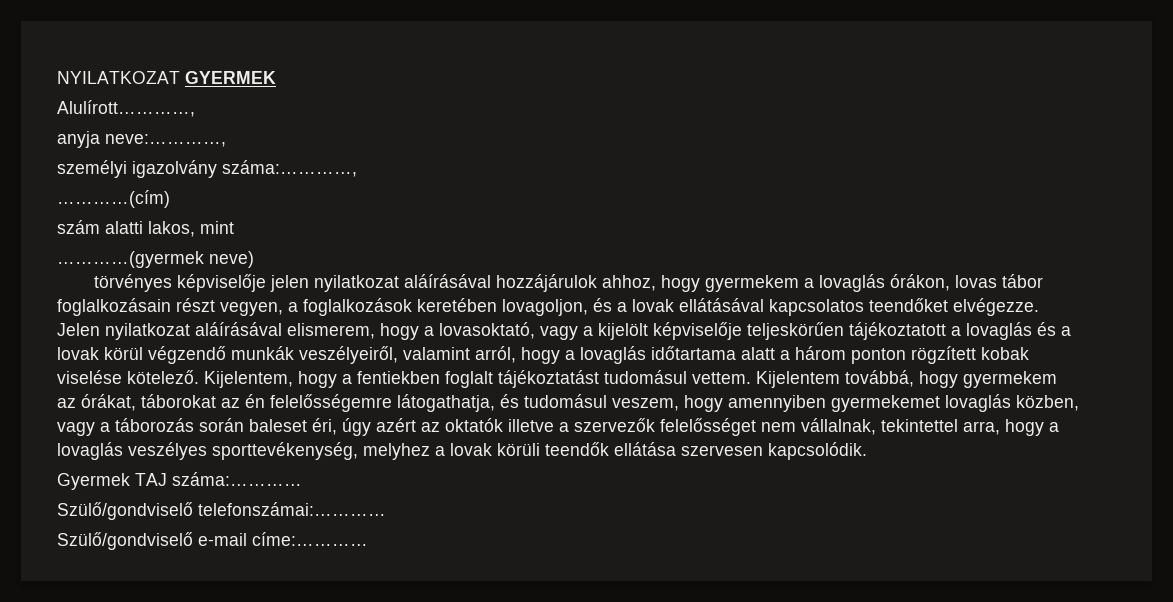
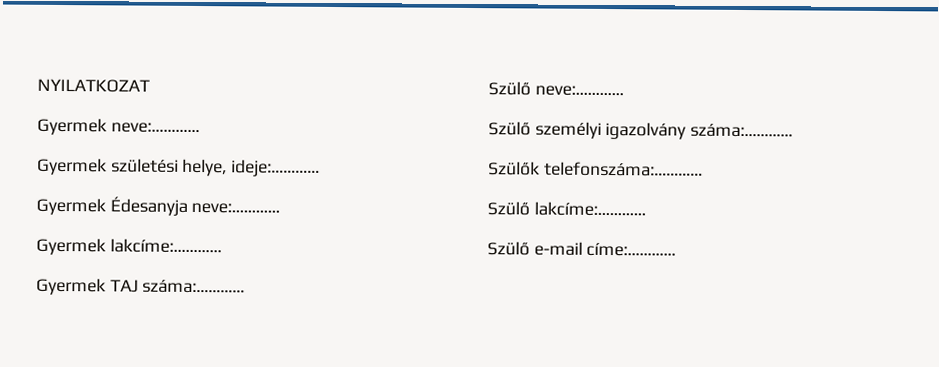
[185,71,276,84] [57,100,195,117] [57,131,226,148] [57,160,357,178] [57,190,170,208] [57,220,234,237] [57,251,254,268] [94,274,1044,292] [57,298,1039,316] [57,322,1071,340] [57,346,1029,364] [57,370,1057,388] [57,394,1079,412] [57,418,1059,436] [57,442,867,460] [57,472,302,490] [57,502,386,520] [57,532,193,550] GYERMEK // Alulírott…………, // anyja neve:…………, // személyi igazolvány száma:…………, // …………(cím) // szám alatti lakos, mint // …………(gyermek neve) // törvényes képviselője jelen nyilatkozat aláírásával hozzájárulok ahhoz, hogy gyermekem a lovaglás órákon, lovas tábor foglalkozásain részt vegyen, a foglalkozások keretében lovagoljon, és a lovak ellátásával kapcsolatos teendőket elvégezze. Jelen nyilatkozat aláírásával elismerem, hogy a lovasoktató, vagy a kijelölt képviselője teljeskörűen tájékoztatott a lovaglás és a lovak körül végzendő munkák veszélyeiről, valamint arról, hogy a lovaglás időtartama alatt a három ponton rögzített kobak viselése kötelező. Kijelentem, hogy a fentiekben foglalt tájékoztatást tudomásul vettem. Kijelentem továbbá, hogy gyermekem az órákat, táborokat az én felelősségemre látogathatja, és tudomásul veszem, hogy amennyiben gyermekemet lovaglás közben, vagy a táborozás során baleset éri, úgy azért az oktatók illetve a szervezők felelősséget nem vállalnak, tekintettel arra, hogy a lovaglás veszélyes sporttevékenység, melyhez a lovak körüli teendők ellátása szervesen kapcsolódik. // Gyermek TAJ száma:………… // Szülő/gondviselő telefonszámai:………… // Szülő/gondviselő -> [37,117,200,136] [37,157,321,177] [36,196,281,216] [36,237,222,256] [36,277,246,296] [488,81,624,97] [488,121,794,140] [488,161,703,177] [487,201,646,217] [487,241,530,256] // Gyermek neve:………… // Gyermek születési helye, ideje:………… // Gyermek Édesanyja neve:………… // Gyermek lakcíme:………… // Gyermek TAJ száma:………… // Szülő neve:………… // Szülő személyi igazolvány száma:………… // Szülők telefonszáma:………… // Szülő lakcíme:………… // Szülő

